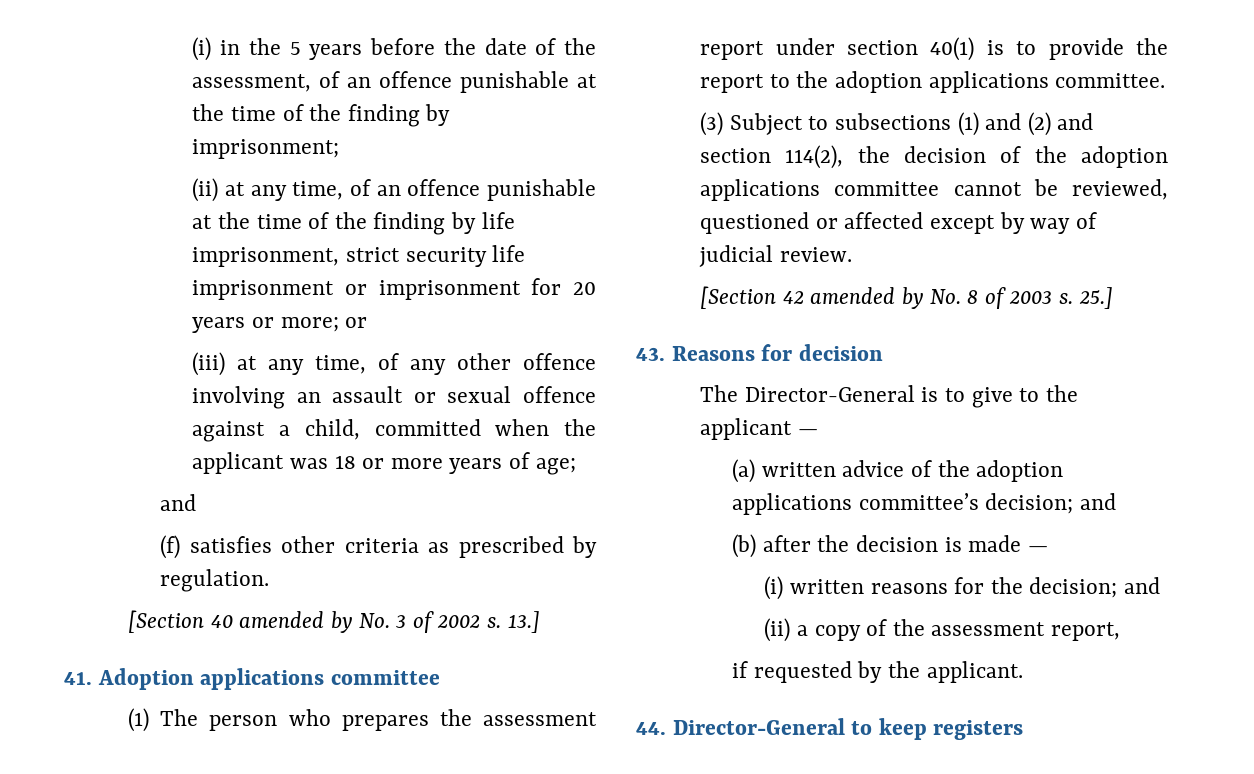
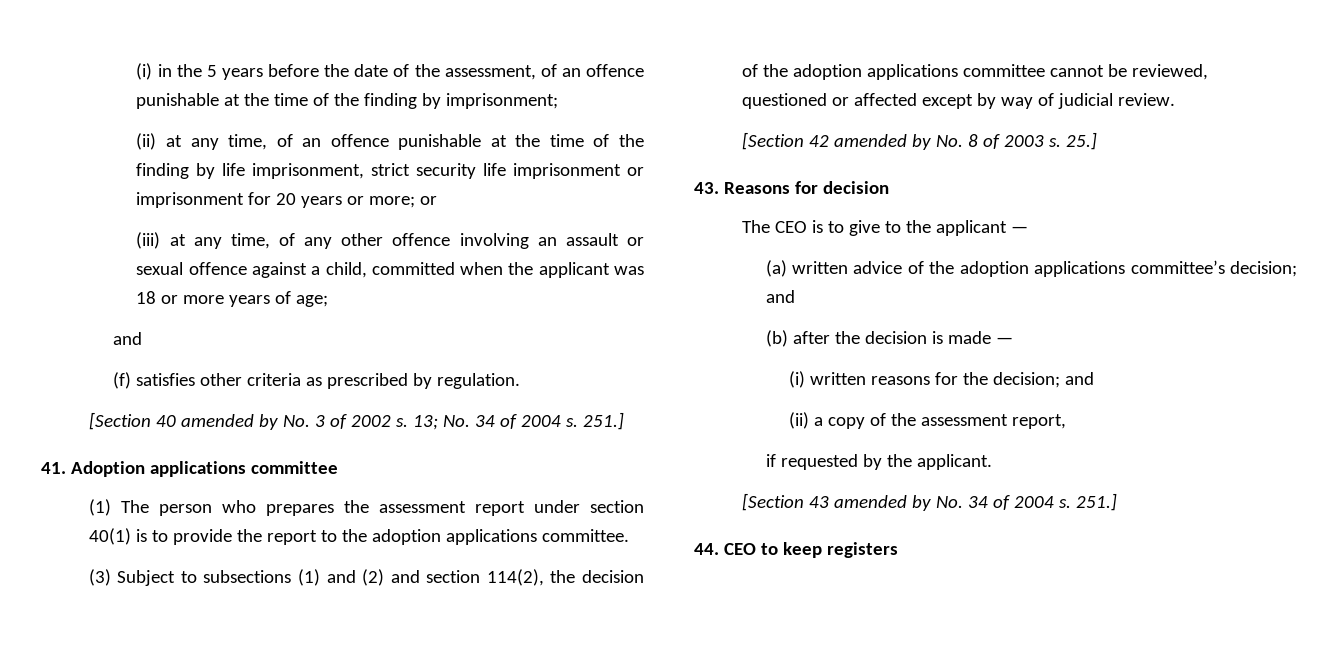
[507,611,540,633] 13.] -> [412,412,624,430] 13; No. 34 of 2004 s. 251.]
[744,385,915,402] Director-General -> [774,221,807,233] CEO
(1023, 672) none -> [741,493,1117,511] // [Section 43 amended by No. 34 of 2004 s. 251.]
[672,718,845,735] Director-General -> [723,543,756,555] CEO

